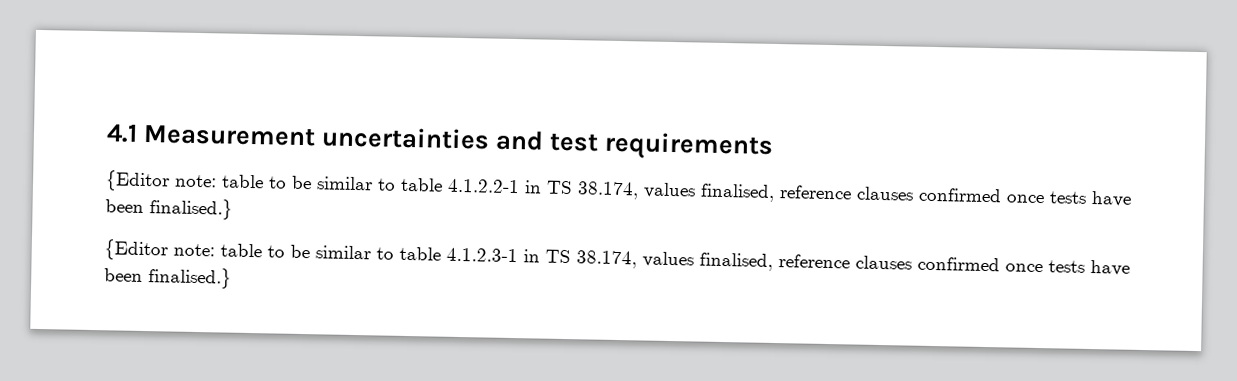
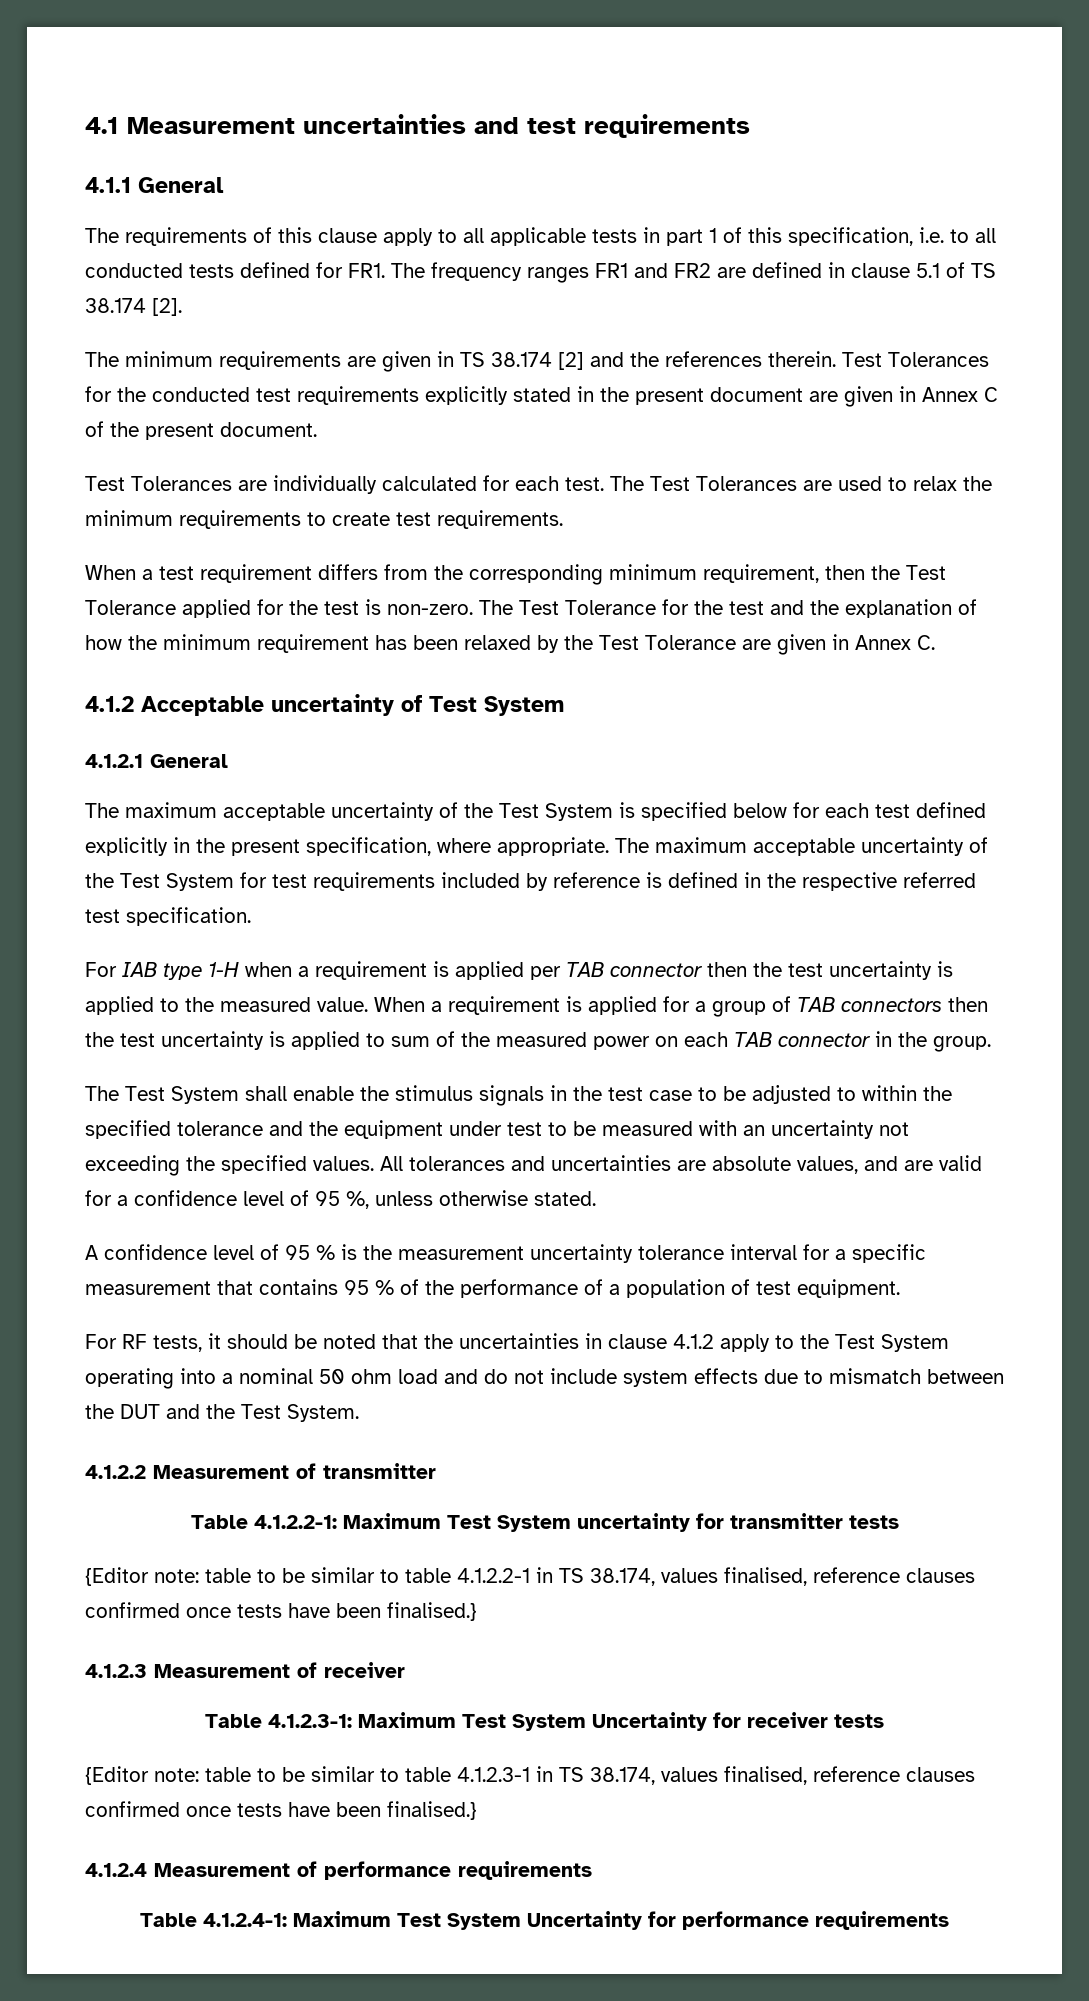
(775, 146) none -> [85,177,224,193] [85,227,996,246] [85,262,996,283] [85,298,182,316] [85,351,989,372] [85,386,998,407] [85,421,317,440] [85,475,992,494] [85,510,563,529] [85,564,946,585] [85,599,977,618] [85,634,935,655] [85,694,564,716] [85,754,228,768] [85,802,986,821] [85,837,988,856] [85,872,976,891] [85,907,251,926] [85,961,953,980] [85,996,988,1017] [85,1031,991,1052] [85,1085,952,1106] [85,1120,909,1139] [85,1155,982,1176] [85,1190,596,1209] [85,1244,926,1263] [85,1279,900,1298] [85,1333,949,1352] [85,1368,1004,1389] [85,1404,359,1422] [85,1463,436,1479] [190,1513,899,1532] // 4.1.1 General // The requirements of this clause apply to all applicable tests in part 1 of this specification, i.e. to all conducted tests defined for FR1. The frequency ranges FR1 and FR2 are defined in clause 5.1 of TS 38.174 [2]. // The minimum requirements are given in TS 38.174 [2] and the references therein. Test Tolerances for the conducted test requirements explicitly stated in the present document are given in Annex C of the present document. // Test Tolerances are individually calculated for each test. The Test Tolerances are used to relax the minimum requirements to create test requirements. // When a test requirement differs from the corresponding minimum requirement, then the Test Tolerance applied for the test is non-zero. The Test Tolerance for the test and the explanation of how the minimum requirement has been relaxed by the Test Tolerance are given in Annex C. // 4.1.2 Acceptable uncertainty of Test System // 4.1.2.1 General // The maximum acceptable uncertainty of the Test System is specified below for each test defined explicitly in the present specification, where appropriate. The maximum acceptable uncertainty of the Test System for test requirements included by reference is defined in the respective referred test specification. // For IAB type 1-H when a requirement is applied per TAB connector then the test uncertainty is applied to the measured value. When a requirement is applied for a group of TAB connectors then the test uncertainty is applied to sum of the measured power on each TAB connector in the group. // The Test System shall enable the stimulus signals in the test case to be adjusted to within the specified tolerance and the equipment under test to be measured with an uncertainty not exceeding the specified values. All tolerances and uncertainties are absolute values, and are valid for a confidence level of 95 %, unless otherwise stated. // A confidence level of 95 % is the measurement uncertainty tolerance interval for a specific measurement that contains 95 % of the performance of a population of test equipment. // For RF tests, it should be noted that the uncertainties in clause 4.1.2 apply to the Test System operating into a nominal 50 ohm load and do not include system effects due to mismatch between the DUT and the Test System. // 4.1.2.2 Measurement of transmitter // Table 4.1.2.2-1: Maximum Test System uncertainty for transmitter tests
(233, 209) none -> [85,1662,405,1678] [205,1712,884,1731] // 4.1.2.3 Measurement of receiver // Table 4.1.2.3-1: Maximum Test System Uncertainty for receiver tests
(232, 278) none -> [85,1861,592,1880] [140,1911,949,1930] // 4.1.2.4 Measurement of performance requirements // Table 4.1.2.4-1: Maximum Test System Uncertainty for performance requirements

